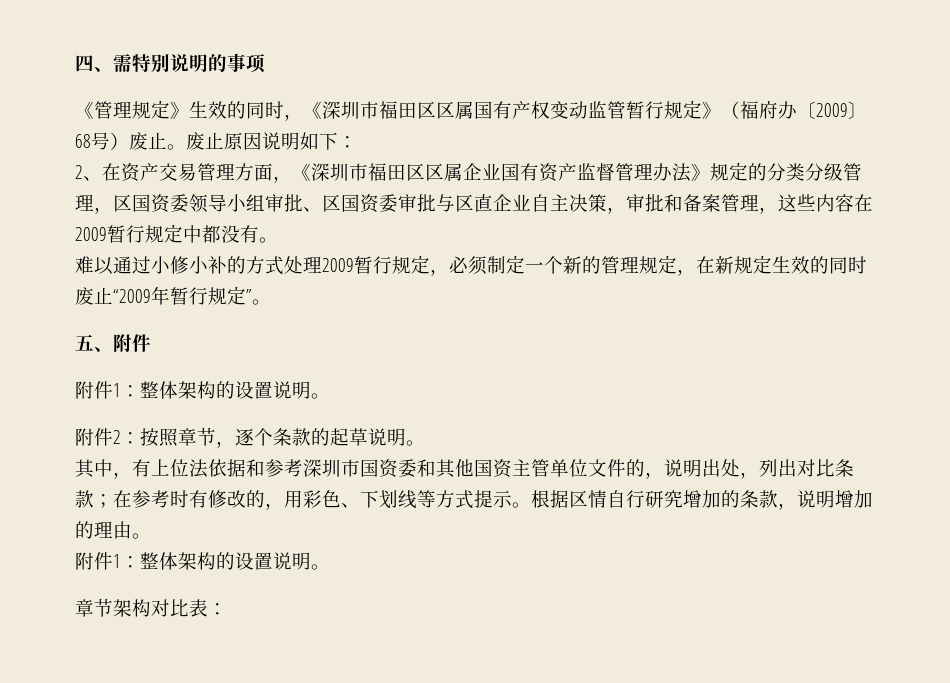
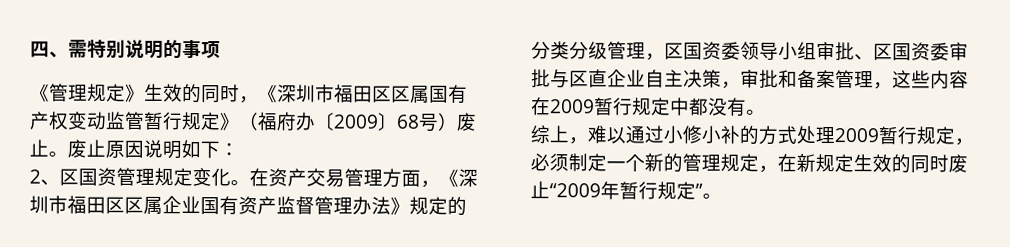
(102, 178) none -> [59,167,250,187] 区国资管理规定变化。
(278, 240) none -> [530,125,588,145] 综上，
[75,334,151,353] [75,381,330,399] [75,427,425,448] [75,459,854,479] [75,490,873,510] [75,521,151,539] [75,552,330,570] [75,598,227,617] // 五、附件 // 附件1：整体架构的设置说明。 // 附件2：按照章节，逐个条款的起草说明。 // 其中，有上位法依据和参考深圳市国资委和其他国资主管单位文件的，说明出处，列出对比条款；在参考时有修改的，用彩色、下划线等方式提示。根据区情自行研究增加的条款，说明增加的理由。 // 附件1：整体架构的设置说明。 // 章节架构对比表： -> (722, 196) none

